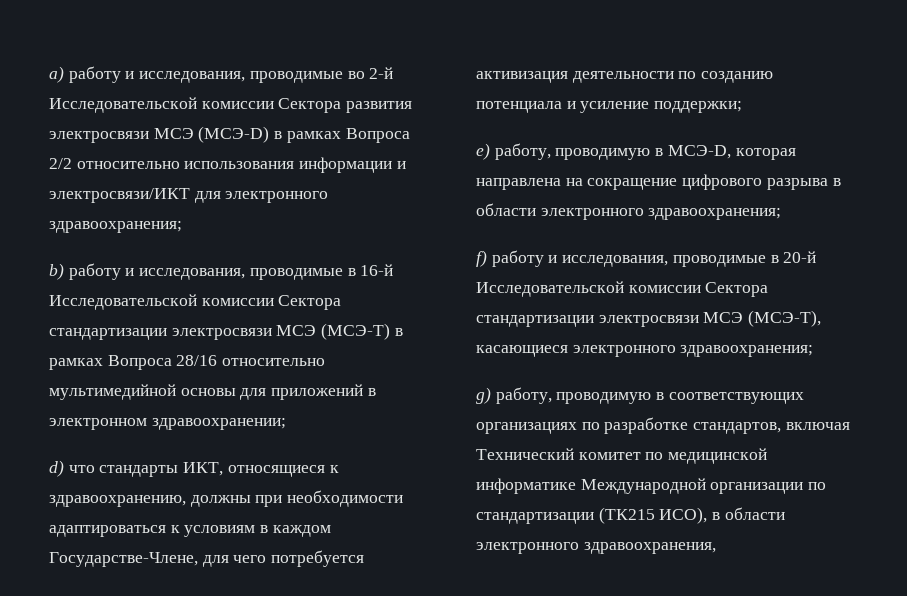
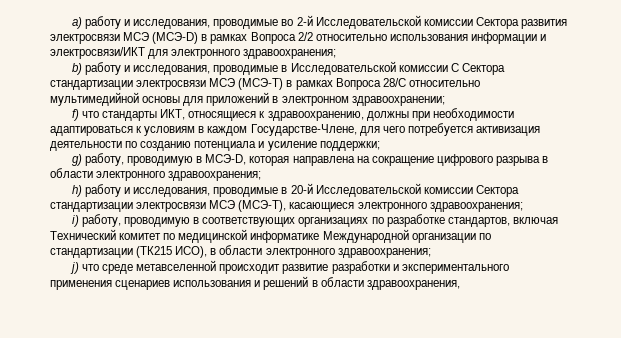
[360,264,394,276] [49,294,274,310] 16-й Исследовательской комиссии -> [290,61,459,75] Исследовательской комиссии С
[176,355,218,366] 28/16 -> [382,78,406,87] 28/C
[49,460,64,477] d) -> [71,109,79,121] f)
[476,143,490,160] e) -> [71,154,82,166] g)
[476,250,487,267] f) -> [71,185,82,197] h)
[476,387,491,404] g) -> [71,215,79,227] i)
(579, 548) none -> [337,248,431,258] [69,260,509,274] [50,276,364,290] здравоохранения; // j) что среде метавселенной происходит развитие разработки и экспериментального применения сценариев использования и решений в области

